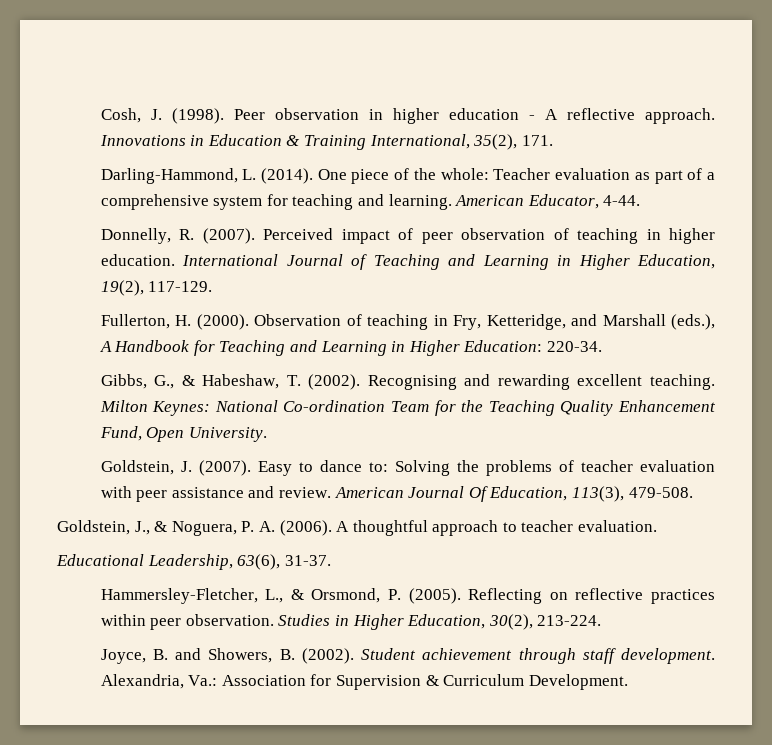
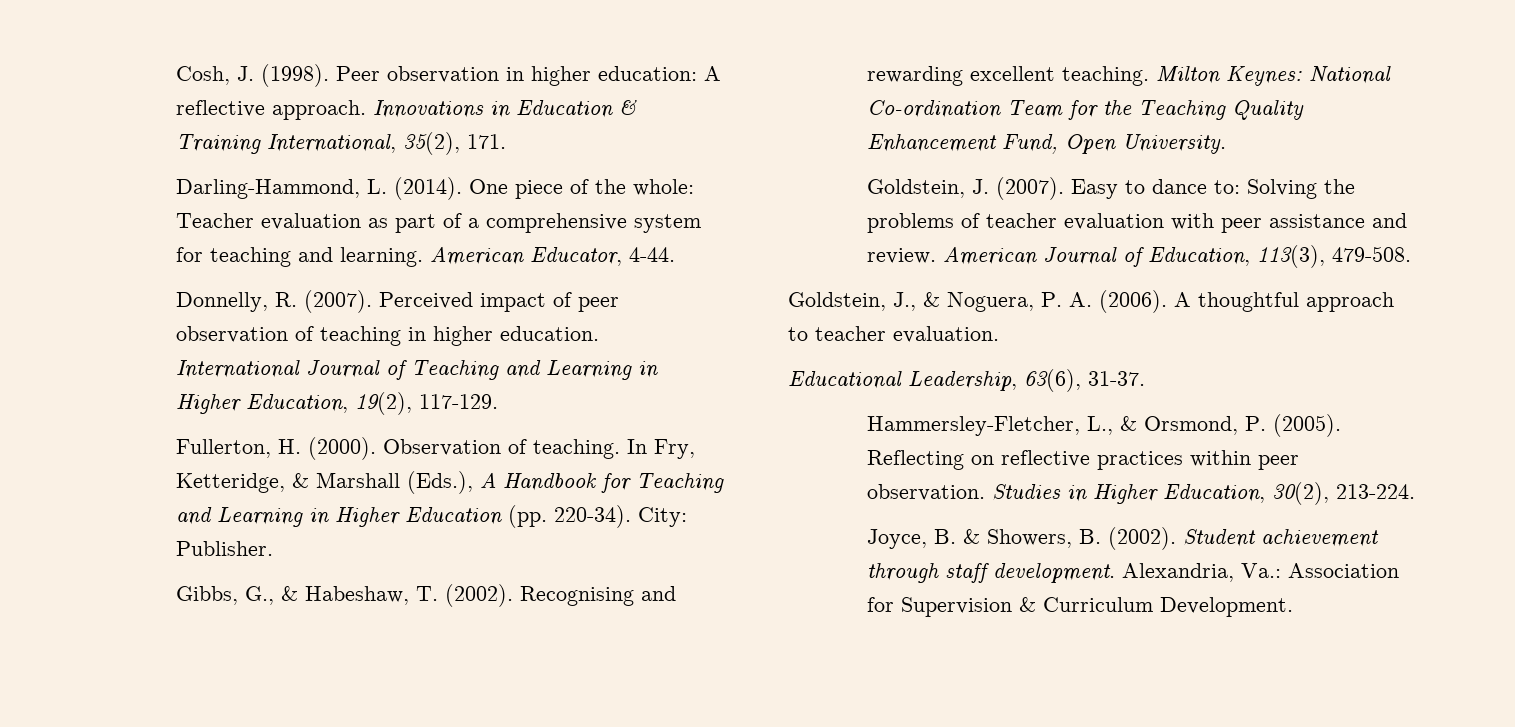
[448,108,535,120] education - -> [598,66,698,81] education:
[367,314,715,330] teaching in Fry, Ketteridge, and Marshall (eds.), -> [533,439,696,459] [176,471,474,494] teaching. In Fry, Ketteridge, & Marshall (Eds.),
[463,340,602,352] Education: 220-34. -> [405,505,688,528] [176,541,274,556] Education (pp. 220-34). City: Publisher.
[468,486,488,502] Of -> [1123,247,1145,267] of
[175,648,202,660] and -> [963,529,981,544] &

